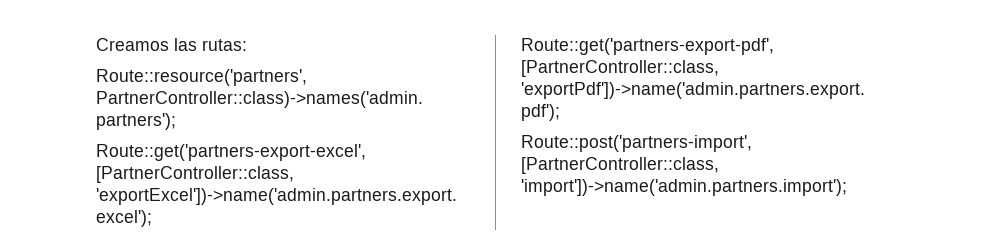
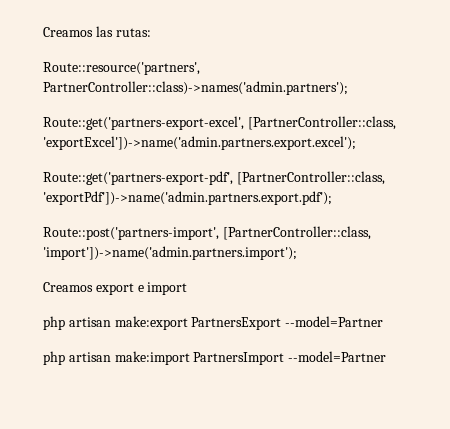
(847, 187) none -> [43,282,188,295] [43,316,384,330] [43,351,387,365] // Creamos export e import // php artisan make:export PartnersExport --model=Partner // php artisan make:import PartnersImport --model=Partner

